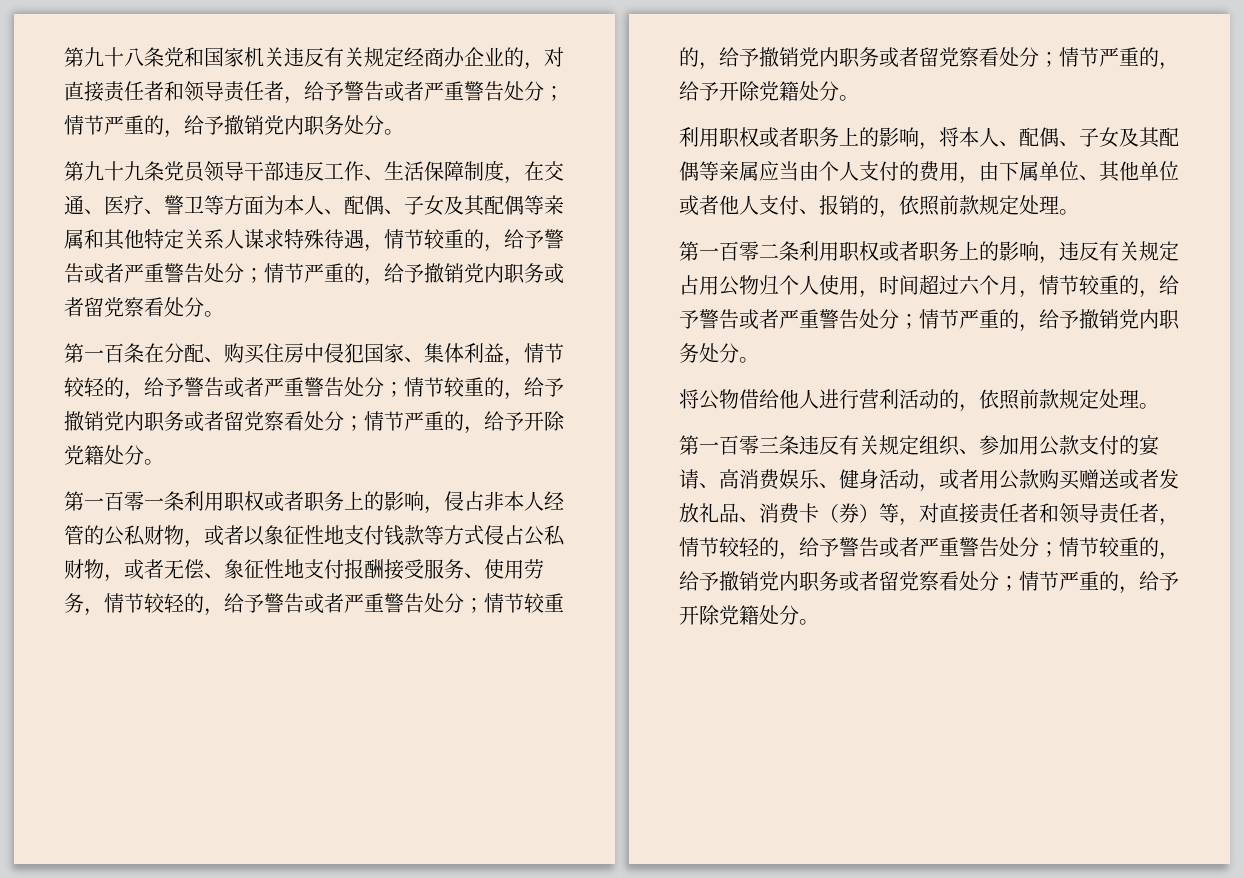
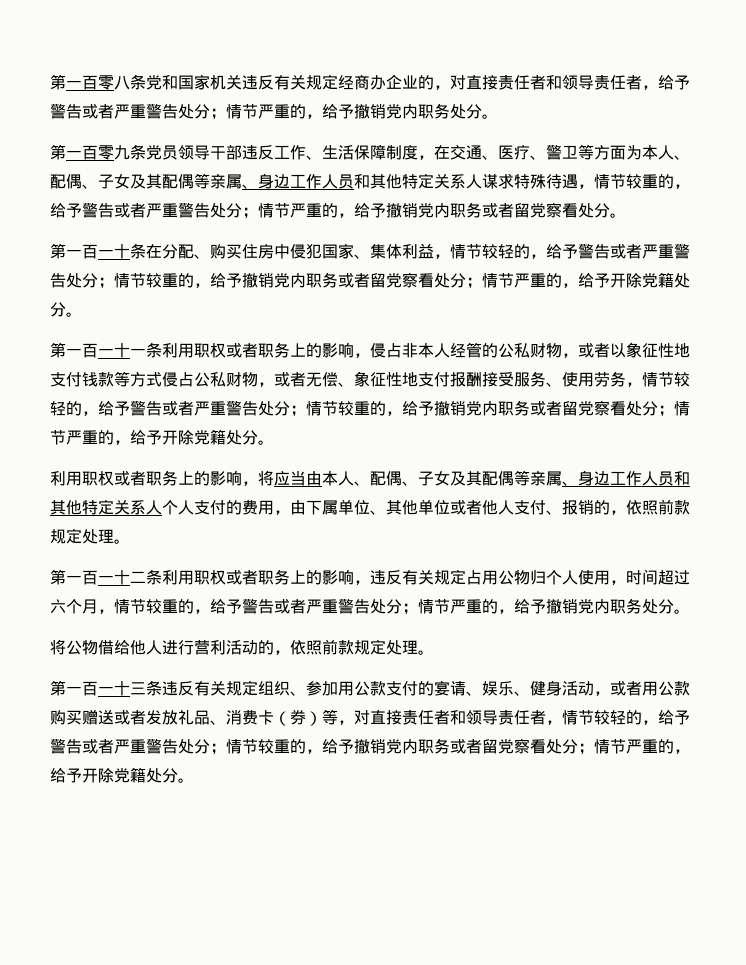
[64,47,124,67] 第九十 -> [50,74,114,90] 第一百零
[84,161,124,181] 九十 -> [66,145,114,160] 一百零
(84, 239) none -> [242,173,354,189] 、身边工作人员
(124, 353) none -> [98,244,130,259] 一十
[124,491,144,511] 零 -> [98,343,130,358] 一十
[959,127,1179,148] [679,161,819,181] 本人、配偶、子女及其配偶等亲属应当由 -> [274,470,690,486] [50,499,162,515] 应当由本人、配偶、子女及其配偶等亲属、身边工作人员和其他特定关系人
[739,241,759,261] 零 -> [98,570,130,585] 一十
[739,435,759,455] 零 -> [98,681,130,696] 一十
[719,469,780,490] 高消费 -> (482, 693) none

